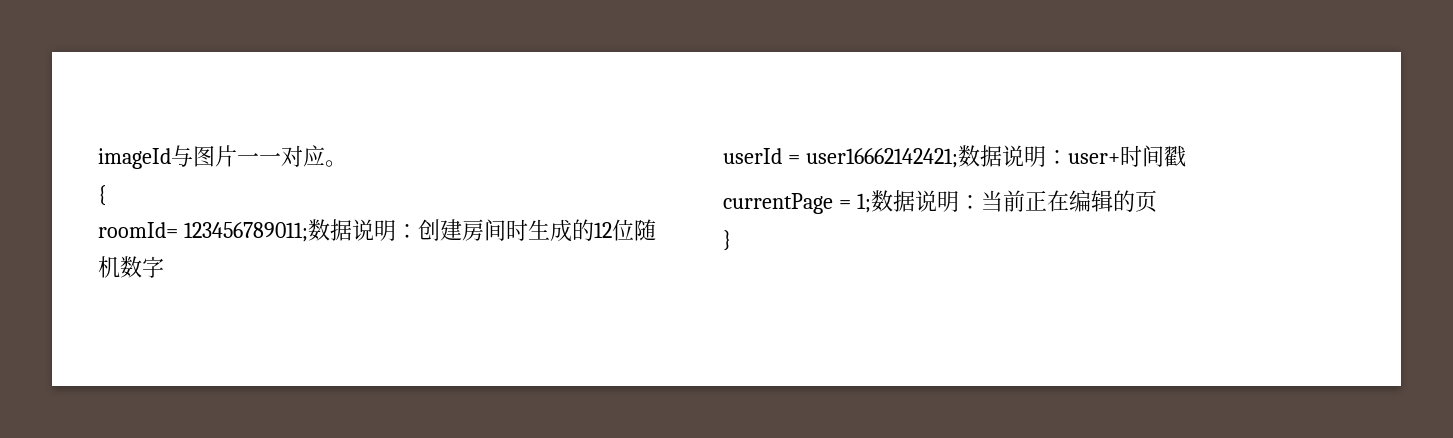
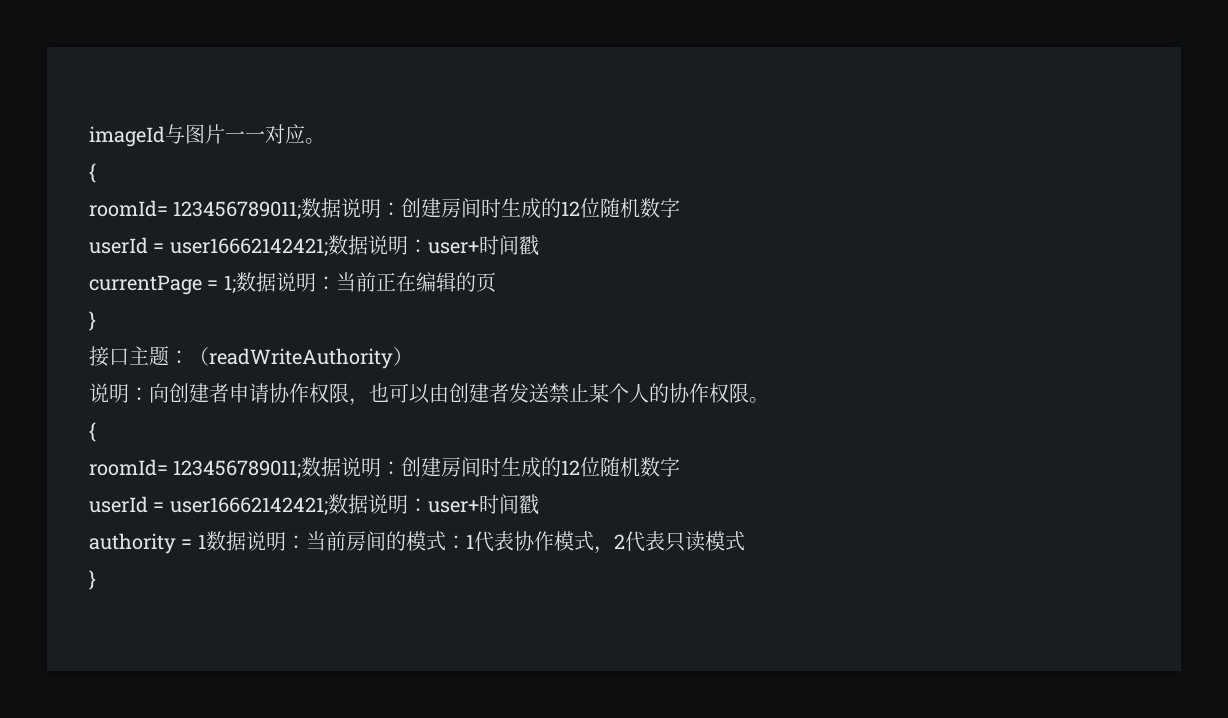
(732, 240) none -> [89,346,413,369] [89,383,769,406] [89,422,96,442] [89,457,681,479] [89,494,539,516] [89,531,745,554] [89,570,96,590] // 接口主题：（readWriteAuthority） // 说明：向创建者申请协作权限，也可以由创建者发送禁止某个人的协作权限。 // { // roomId= 123456789011;数据说明：创建房间时生成的12位随机数字 // userId = user16662142421;数据说明：user+时间戳 // authority = 1数据说明：当前房间的模式：1代表协作模式，2代表只读模式 // }

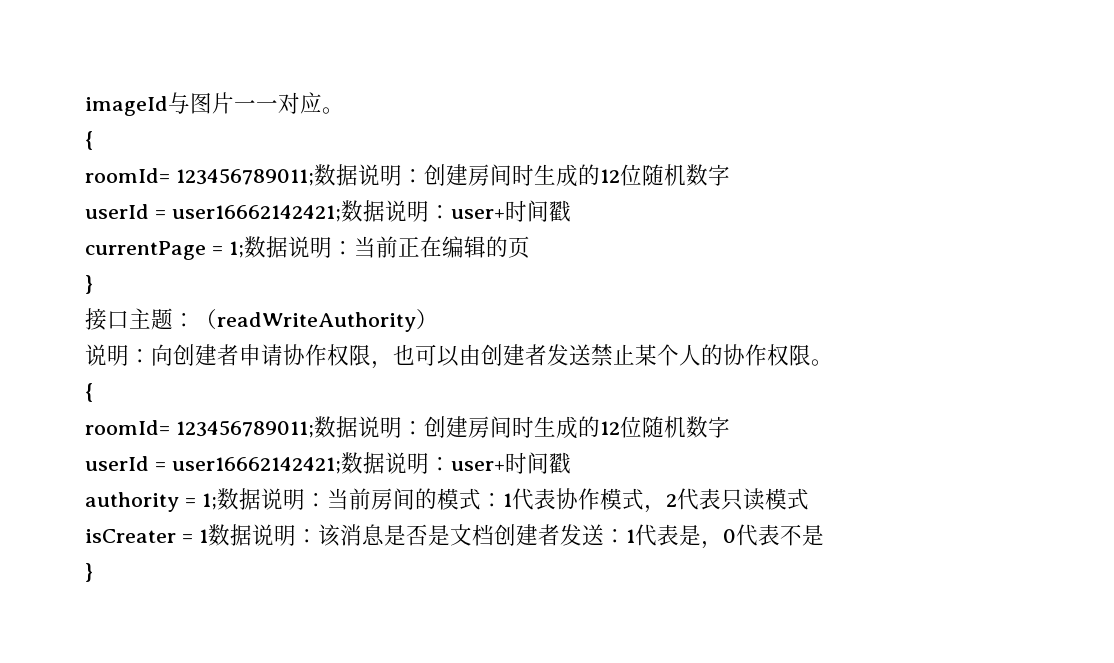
[197,534,206,549] 1 -> [201,493,217,510] 1;
(745, 541) none -> [85,524,824,549] // isCreater = 1数据说明：该消息是否是文档创建者发送：1代表是，0代表不是

